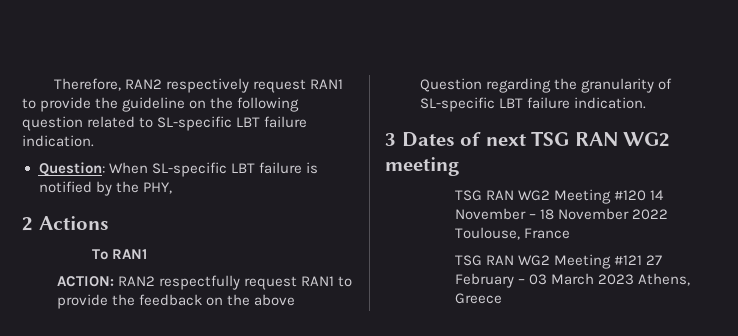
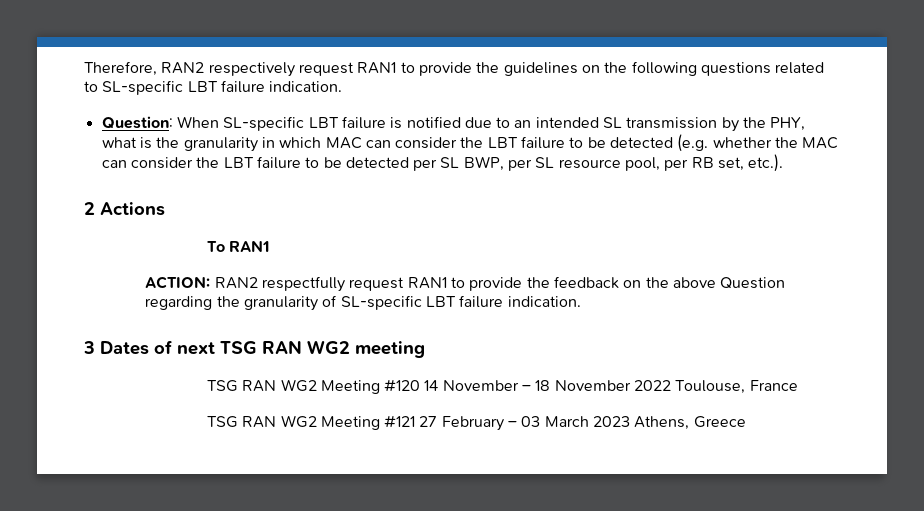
[122,97,186,112] guideline -> [503,62,578,76] guidelines
[22,116,83,131] question -> [700,62,771,76] questions
[95,181,172,196] by the PHY, -> [464,117,806,132] [101,134,839,152] [101,154,784,172] due to an intended SL transmission by the PHY, what is the granularity in which MAC can consider the LBT failure to be detected (e.g. whether the MAC can consider the LBT failure to be detected per SL BWP, per SL resource pool, per RB set, etc.).

